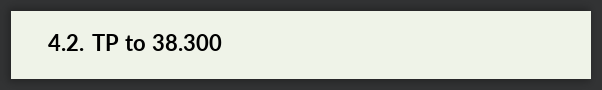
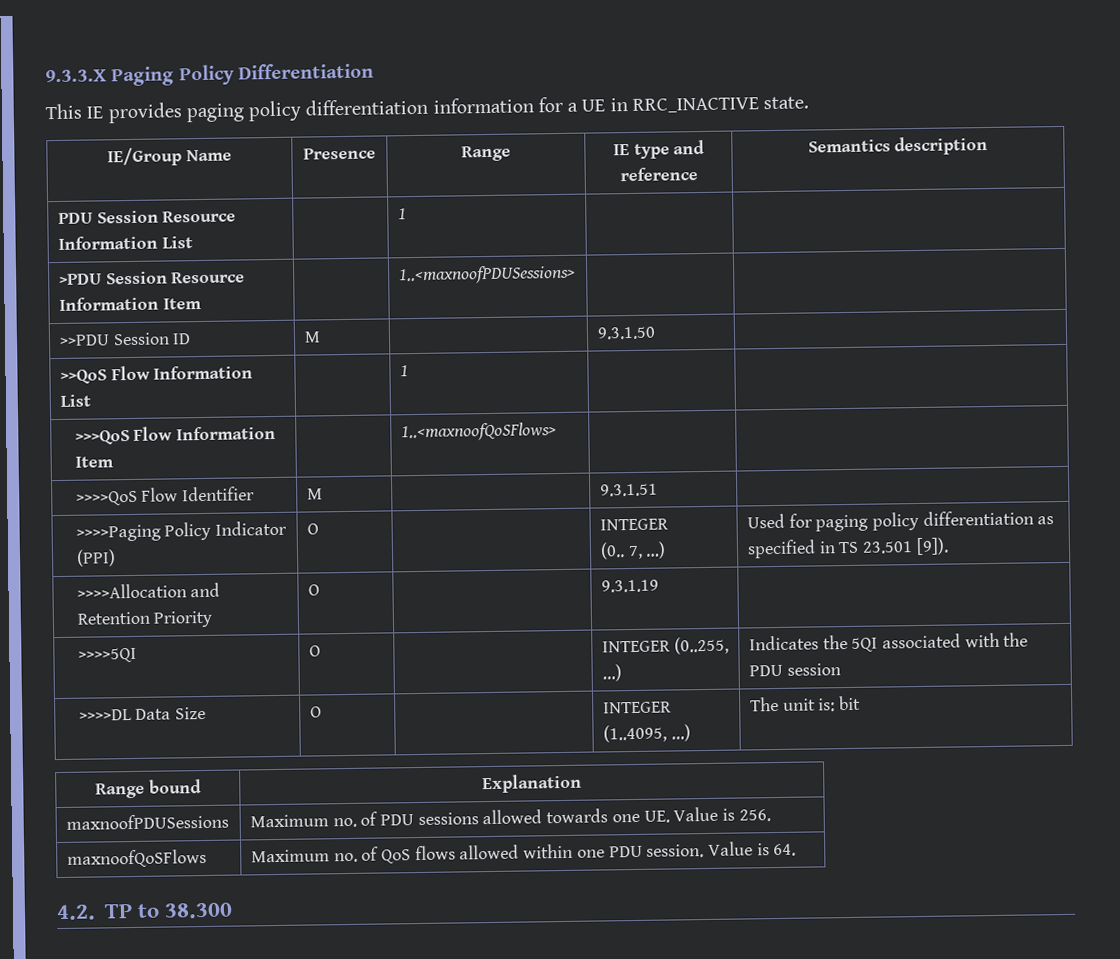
(48, 42) none -> [45,62,374,87] [45,96,810,124] [107,147,232,167] [303,147,376,160] [461,145,511,162] [612,139,706,159] [619,167,698,182] [807,135,989,156] [57,210,237,224] [57,235,193,250] [397,208,407,220] [58,271,246,285] [58,296,202,311] [398,264,576,285] [58,332,192,346] [303,331,321,343] [596,326,656,340] [59,365,254,384] [59,394,91,407] [399,365,409,377] [74,425,276,445] [74,456,114,468] [400,422,557,442] [75,486,255,506] [306,488,323,500] [599,483,658,497] [75,520,287,542] [75,549,116,567] [306,523,319,535] [599,518,669,531] [599,541,667,560] [746,510,1055,532] [746,537,949,559] [76,582,221,599] [76,610,214,628] [307,584,320,596] [600,579,659,593] [77,647,137,663] [308,645,321,657] [601,636,729,655] [601,664,622,682] [748,632,1029,652] [748,663,841,677] [78,706,206,721] [309,706,322,718] [602,701,672,714] [602,724,691,743] [749,695,861,712] [95,779,202,799] [482,773,582,794] [65,813,229,830] [249,806,771,828] [66,848,207,868] [250,841,797,864] 9.3.3.X Paging Policy Differentiation // This IE provides paging policy differentiation information for a UE in RRC_INACTIVE state. // IE/Group Name | Presence | Range | IE type and reference | Semantics description // PDU Session Resource Information List | | 1 | | // >PDU Session Resource Information Item | | 1..<maxnoofPDUSessions> | | // >>PDU Session ID | M | | 9.3.1.50 | // >>QoS Flow Information List | | 1 | | // >>>QoS Flow Information Item | | 1..<maxnoofQoSFlows> | | // >>>>QoS Flow Identifier | M | | 9.3.1.51 | // >>>>Paging Policy Indicator (PPI) | O | | INTEGER // (0.. 7, …) | Used for paging policy differentiation as specified in TS 23.501 [9]). // >>>>Allocation and Retention Priority | O | | 9.3.1.19 | // >>>>5QI | O | | INTEGER (0..255, …) | Indicates the 5QI associated with the PDU session // >>>>DL Data Size | O | | INTEGER (1..4095, …) | The unit is: bit // Range bound | Explanation // maxnoofPDUSessions | Maximum no. of PDU sessions allowed towards one UE. Value is 256. // maxnoofQoSFlows | Maximum no. of QoS flows allowed within one PDU session. Value is 64. //

